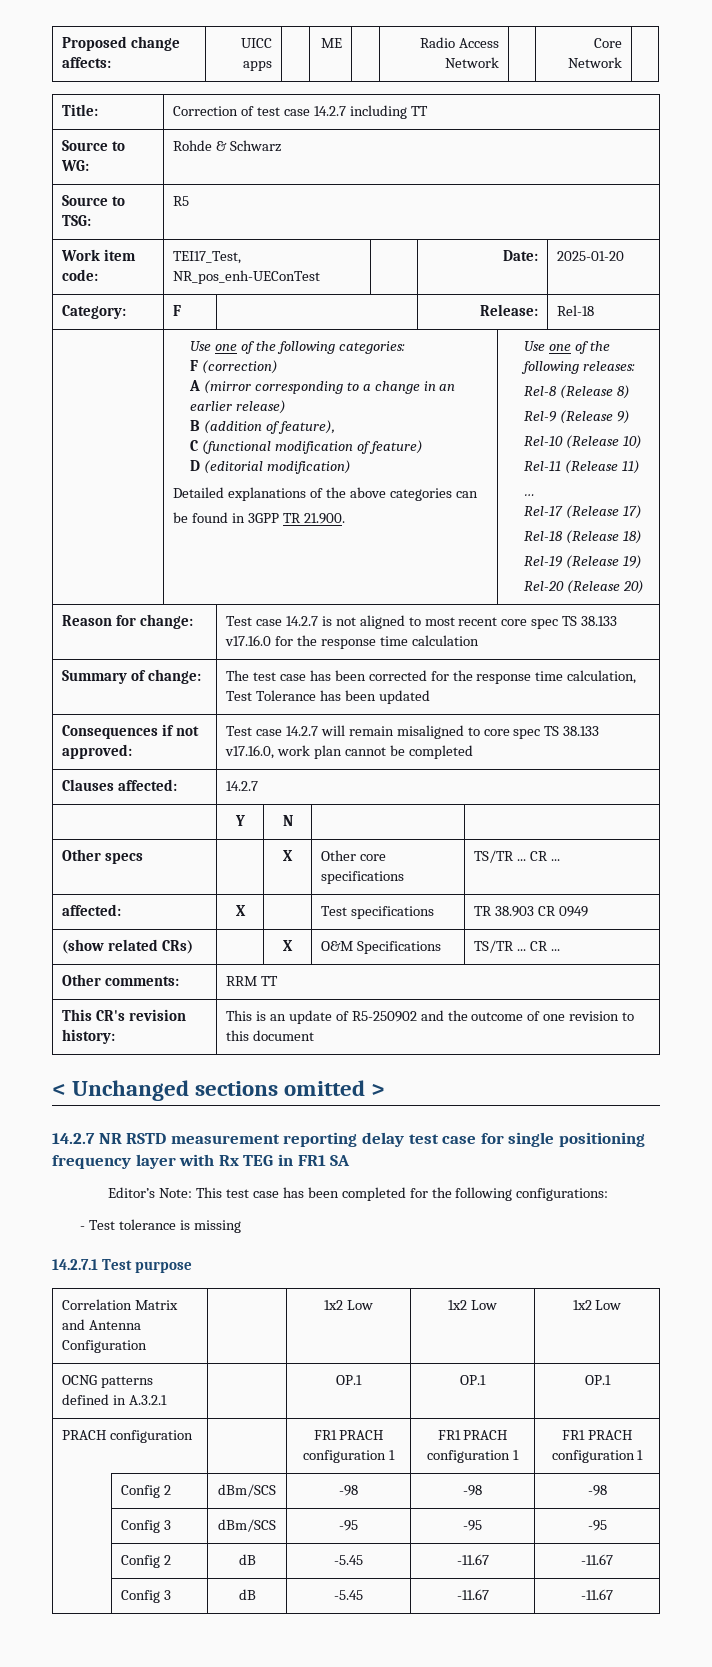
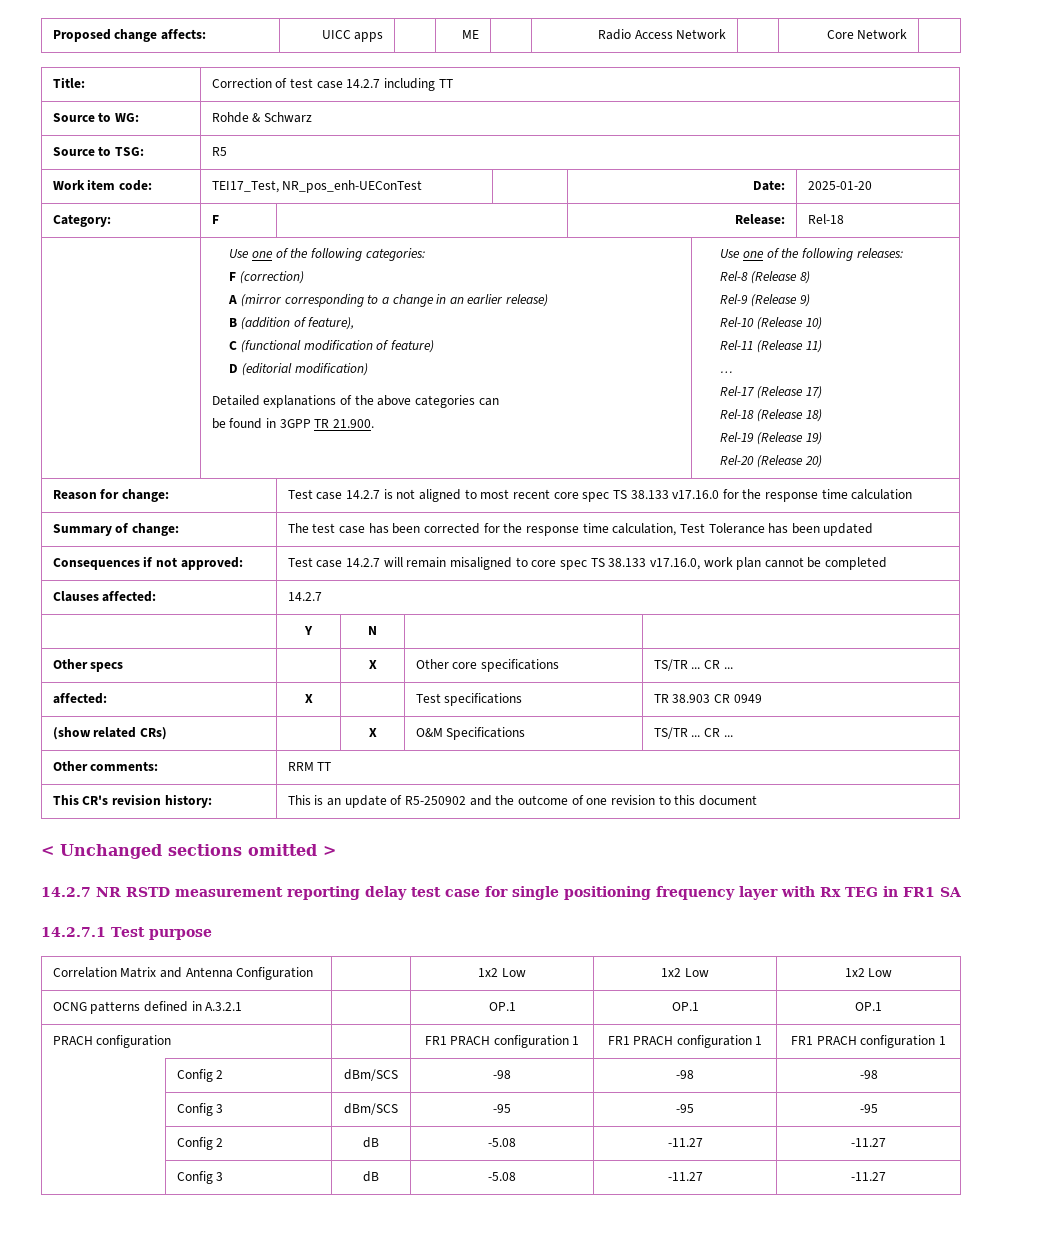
[108,1187,609,1201] [80,1219,241,1233] // Editor’s Note: This test case has been completed for the following configurations: // - Test tolerance is missing -> (962, 892) none
[334,1555,363,1565] [456,1554,489,1565] [581,1554,613,1565] -5.45 | -11.67 | -11.67 -> [487,1138,516,1147] [667,1138,703,1147] [851,1138,886,1147] -5.08 | -11.27 | -11.27
[334,1590,363,1600] [456,1589,489,1600] [581,1589,613,1600] -5.45 | -11.67 | -11.67 -> [487,1172,516,1181] [667,1172,703,1181] [851,1172,886,1181] -5.08 | -11.27 | -11.27

